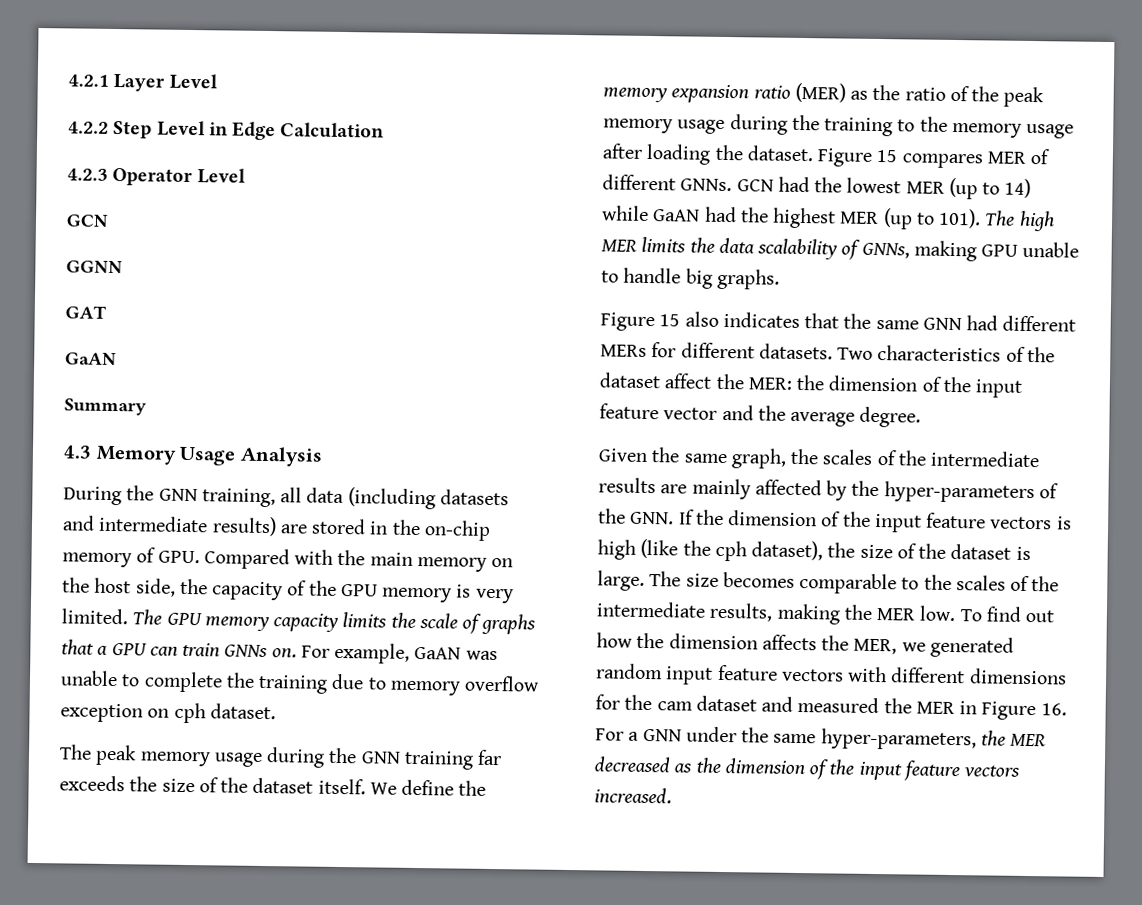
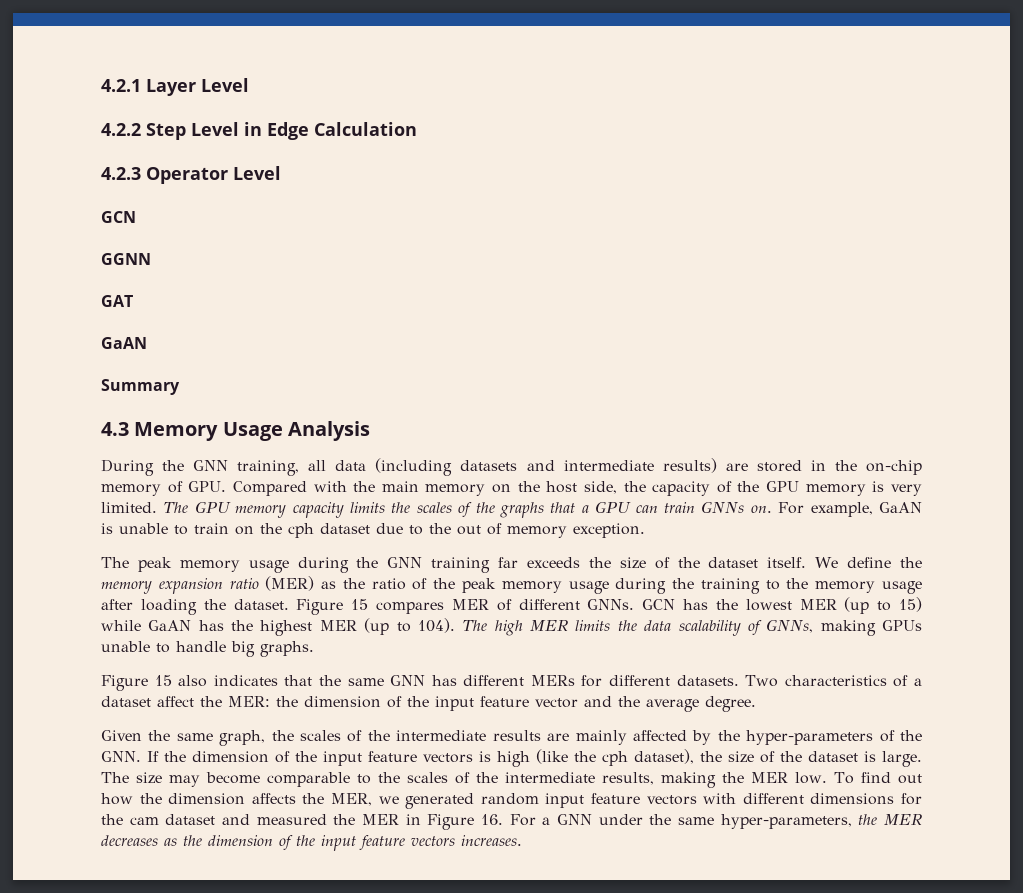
[418,613,483,634] scale of -> [416,502,495,517] scales of the
[465,650,498,661] [60,670,541,696] [60,702,276,724] was unable to complete the training due to memory overflow exception on cph dataset. -> [101,523,645,538] is unable to train on the cph dataset due to the out of memory exception.
[777,176,810,193] had -> [683,599,708,610] has
[1004,178,1032,199] 14) -> [899,597,923,612] 15)
[704,206,737,223] had -> [198,620,224,631] has
[938,208,982,229] 101). -> [417,618,455,633] 104).
[981,244,1019,257] GPU -> [881,620,922,631] GPUs
[966,315,999,331] had -> [431,675,457,686] has
[1026,346,1055,363] the -> [914,678,923,686] a
[722,571,795,588] becomes -> [169,772,261,787] may become
[594,756,671,773] decreased -> [101,835,158,846] decreases
[594,787,672,804] increased. -> [461,835,522,846] increases.

